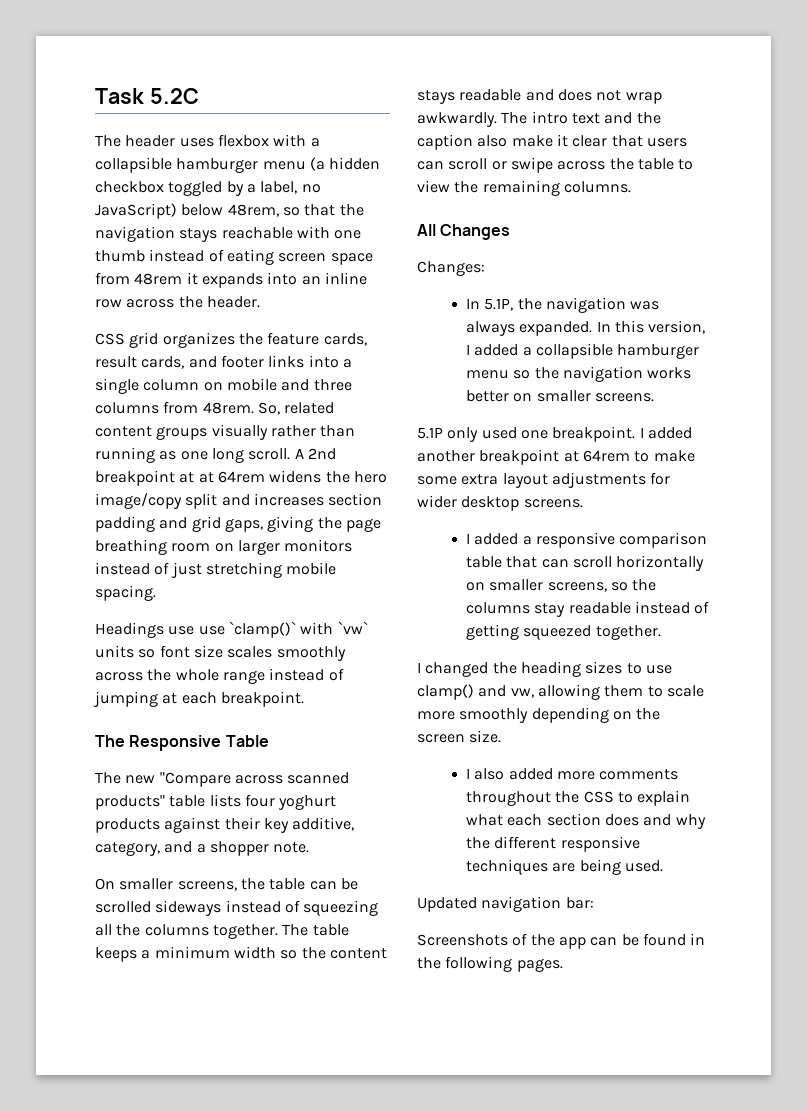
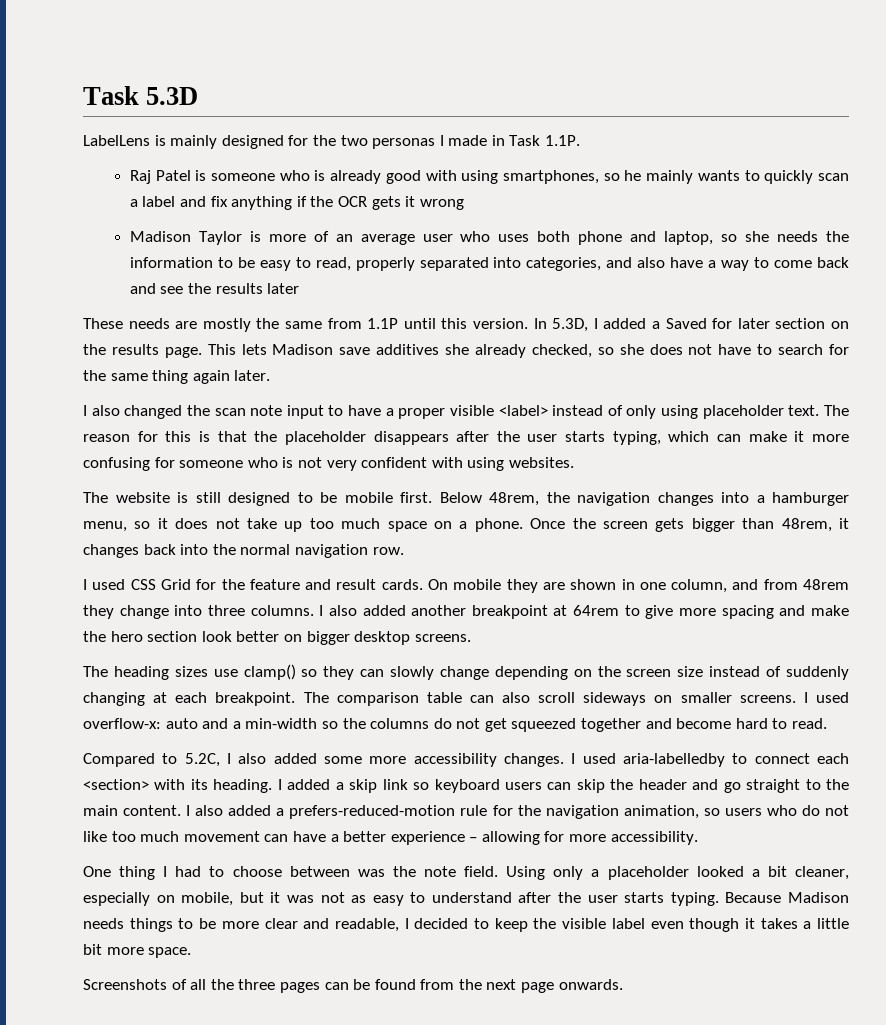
[95,88,199,104] [95,134,320,147] [95,157,381,173] [95,181,321,196] [95,203,364,219] [95,226,362,242] [95,249,373,265] [95,272,367,288] [95,296,260,308] [95,332,367,348] [95,355,352,369] [95,378,352,394] [95,401,335,415] [95,424,356,440] [95,447,336,463] [95,470,387,486] [95,493,383,509] [95,516,381,532] [95,539,353,555] [95,562,337,578] [95,585,156,601] [95,621,368,638] [95,645,346,661] [95,668,344,684] [93,691,304,707] [95,735,269,751] [95,772,350,787] [95,794,337,810] [95,817,355,833] [95,841,310,856] [95,878,358,891] [95,900,379,916] [95,924,349,939] [95,946,387,962] [417,89,662,104] [417,111,661,127] [417,134,687,150] [417,157,694,173] [417,180,631,196] [417,224,511,240] [417,261,485,276] [466,297,660,313] [466,320,706,336] [466,343,700,359] [466,366,692,382] [466,390,654,402] [417,426,644,442] Task 5.2C // The header uses flexbox with a collapsible hamburger menu (a hidden checkbox toggled by a label, no JavaScript) below 48rem, so that the navigation stays reachable with one thumb instead of eating screen space from 48rem it expands into an inline row across the header. // CSS grid organizes the feature cards, result cards, and footer links into a single column on mobile and three columns from 48rem. So, related content groups visually rather than running as one long scroll. A 2nd breakpoint at at 64rem widens the hero image/copy split and increases section padding and grid gaps, giving the page breathing room on larger monitors instead of just stretching mobile spacing. // Headings use use `clamp()` with `vw` units so font size scales smoothly across the whole range instead of jumping at each breakpoint. // The Responsive Table // The new "Compare across scanned products" table lists four yoghurt products against their key additive, category, and a shopper note. // On smaller screens, the table can be scrolled sideways instead of squeezing all the columns together. The table keeps a minimum width so the content stays readable and does not wrap awkwardly. The intro text and the caption also make it clear that users can scroll or swipe across the table to view the remaining columns. // All Changes // Changes: // In 5.1P, the navigation was always expanded. In this version, I added a collapsible hamburger menu so the navigation works better on smaller screens. // 5.1P only used one breakpoint. I -> [83,86,199,105] [83,135,581,149] [129,170,849,184] [129,196,464,210] [129,231,849,245] [129,257,850,271] [129,283,300,294] [83,318,850,332] [83,344,850,358] [83,370,271,384] [83,405,850,419] [83,431,849,445] [83,457,574,471] [83,492,849,506] [83,518,849,532] [83,544,404,558] [83,579,849,593] [83,605,357,619] Task 5.3D // LabelLens is mainly designed for the two personas I made in Task 1.1P. // Raj Patel is someone who is already good with using smartphones, so he mainly wants to quickly scan a label and fix anything if the OCR gets it wrong // Madison Taylor is more of an average user who uses both phone and laptop, so she needs the information to be easy to read, properly separated into categories, and also have a way to come back and see the results later // These needs are mostly the same from 1.1P until this version. In 5.3D, I added a Saved for later section on the results page. This lets Madison save additives she already checked, so she does not have to search for the same thing again later. // I also changed the scan note input to have a proper visible <label> instead of only using placeholder text. The reason for this is that the placeholder disappears after the user starts typing, which can make it more confusing for someone who is not very confident with using websites. // The website is still designed to be mobile first. Below 48rem, the navigation changes into a hamburger menu, so it does not take up too much space on a phone. Once the screen gets bigger than 48rem, it changes back into the normal navigation row. // I used CSS Grid for the feature and result cards. On mobile they are shown in one column, and from 48rem they change into three columns. I also
[653,450,695,462] [417,472,671,488] [417,495,583,511] [466,532,708,548] [466,555,705,571] [466,579,657,592] [466,601,710,617] [466,624,661,640] [417,662,517,677] make some extra layout adjustments for wider desktop screens. // I added a responsive comparison table that can scroll horizontally on smaller screens, so the columns stay readable instead of getting squeezed together. // I changed the -> [645,605,849,619] [83,631,471,645] [83,666,108,677] give more spacing and make the hero section look better on bigger desktop screens. // The
[626,663,642,674] to -> (208, 671) none
[478,684,704,700] [417,707,661,723] [417,730,502,743] [466,768,679,780] [466,790,691,806] [466,813,706,829] [466,836,640,852] [466,859,663,875] [417,896,594,912] [417,933,706,949] [417,956,563,972] and vw, allowing them to scale more smoothly depending on the screen size. // I also added more comments throughout the CSS to explain what each section does and why the different responsive techniques are being used. // Updated navigation bar: // Screenshots of the app can be found in the following pages. -> [301,666,849,680] [83,692,849,706] [83,718,828,732] [83,753,849,767] [83,779,850,793] [83,805,849,819] [83,831,698,845] [83,866,849,880] [83,892,849,906] [83,918,850,932] [83,944,192,958] [83,979,623,993] so they can slowly change depending on the screen size instead of suddenly changing at each breakpoint. The comparison table can also scroll sideways on smaller screens. I used overflow-x: auto and a min-width so the columns do not get squeezed together and become hard to read. // Compared to 5.2C, I also added some more accessibility changes. I used aria-labelledby to connect each <section> with its heading. I added a skip link so keyboard users can skip the header and go straight to the main content. I also added a prefers-reduced-motion rule for the navigation animation, so users who do not like too much movement can have a better experience – allowing for more accessibility. // One thing I had to choose between was the note field. Using only a placeholder looked a bit cleaner, especially on mobile, but it was not as easy to understand after the user starts typing. Because Madison needs things to be more clear and readable, I decided to keep the visible label even though it takes a little bit more space. // Screenshots of all the three pages can be found from the next page onwards.

